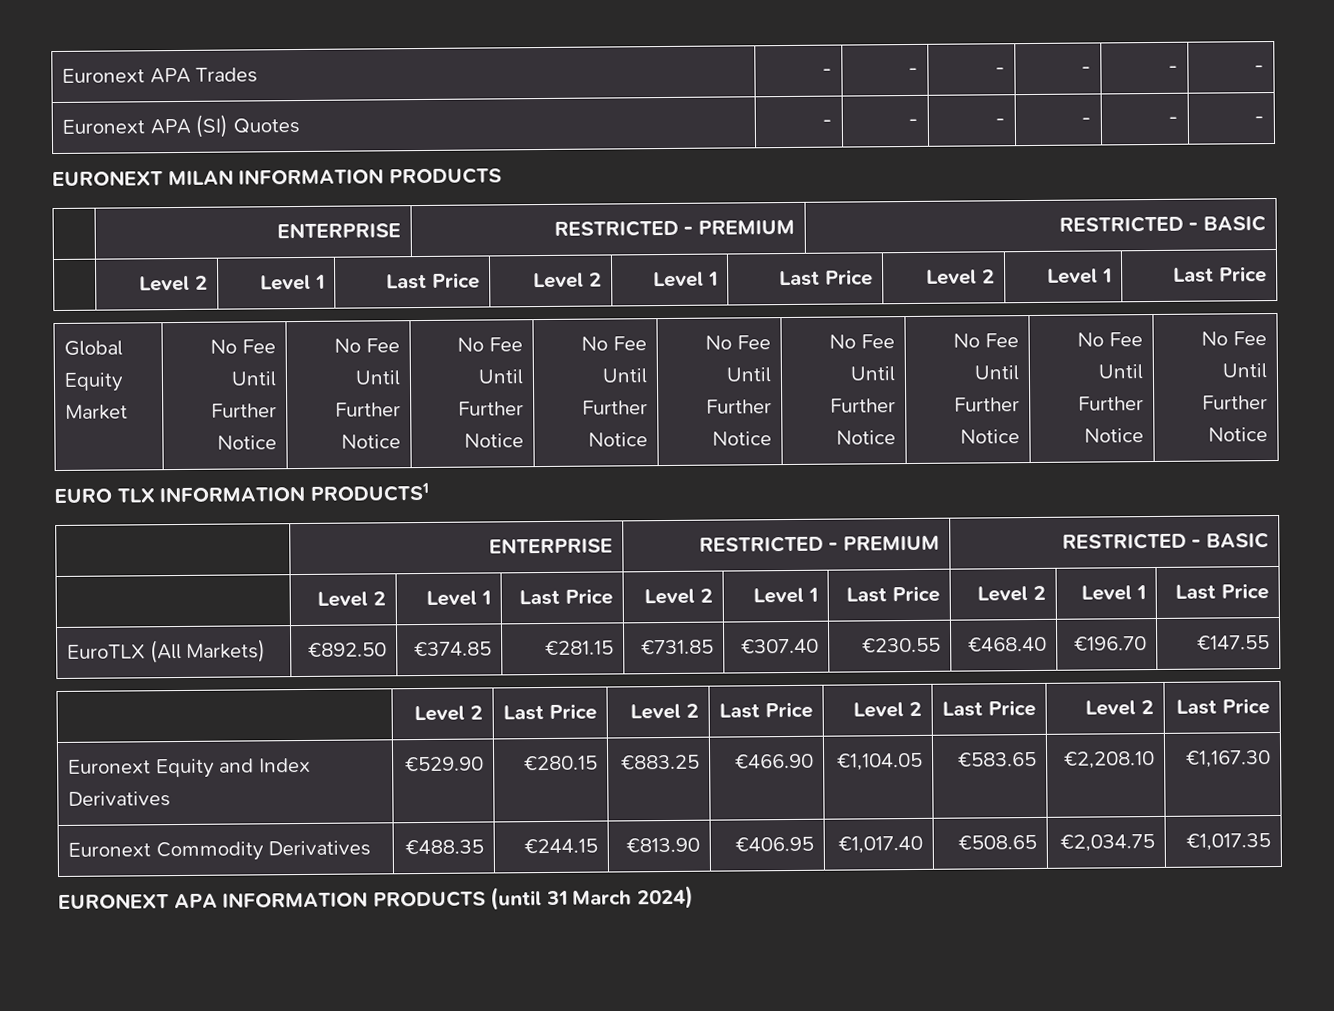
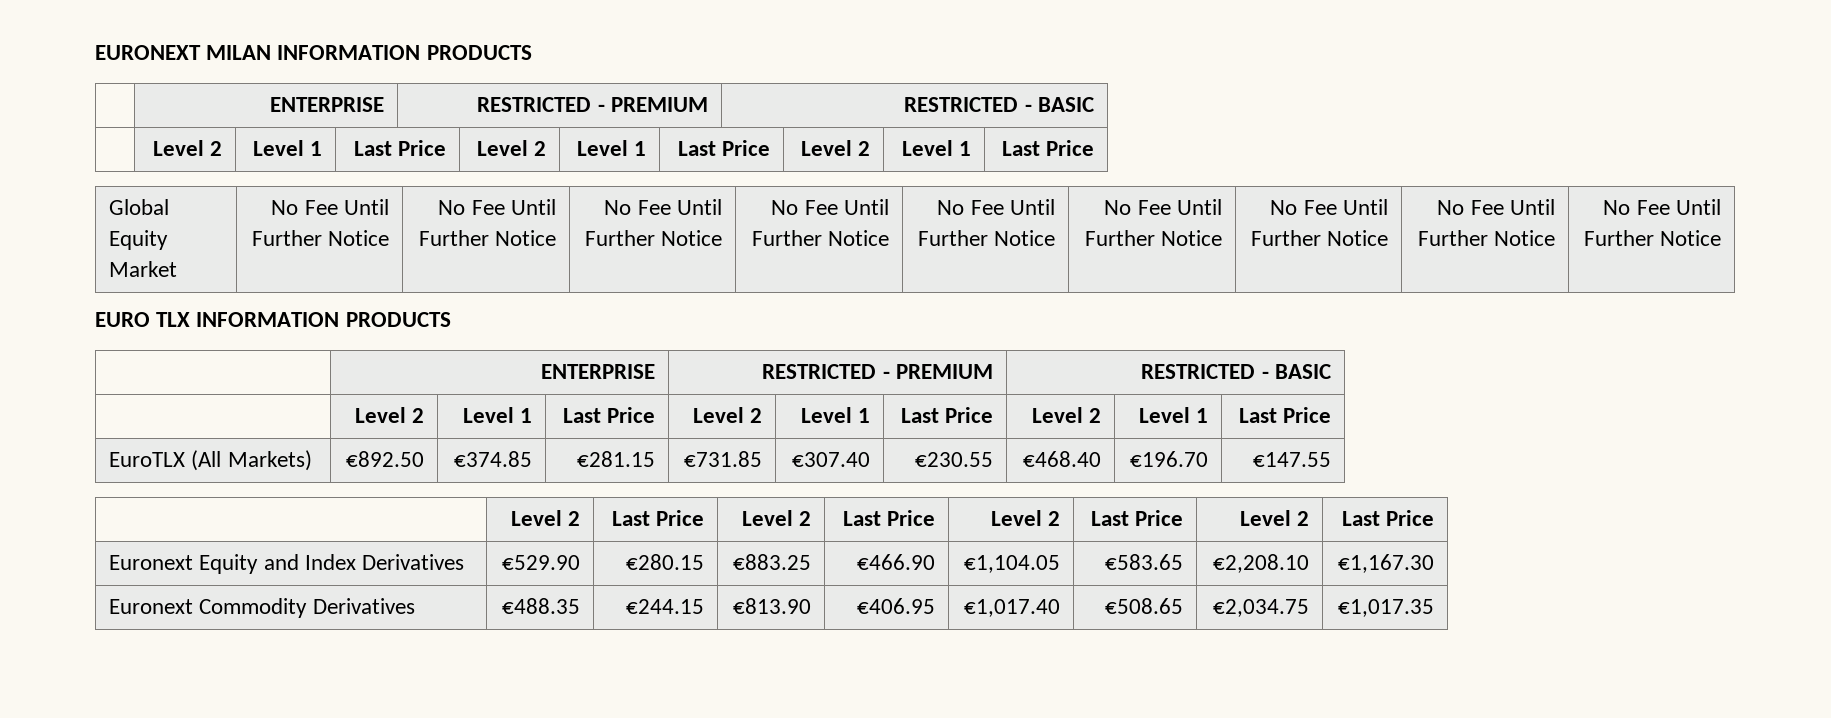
[62,67,259,84] [821,68,832,77] [907,67,918,77] [994,67,1005,76] [1080,66,1091,75] [1167,65,1178,74] [1253,65,1264,74] [62,114,300,138] [821,119,832,128] [907,118,918,128] [994,118,1005,127] [1080,117,1091,126] [1167,116,1178,125] [1253,116,1264,125] Euronext APA Trades | - | - | - | - | - | - // Euronext APA (SI) Quotes | - | - | - | - | - | - // -> (95, 52) none
[309,482,429,502] PRODUCTS1 -> [345,312,451,327] PRODUCTS
[58,885,694,911] // EURONEXT APA INFORMATION PRODUCTS (until 31 March 2024) -> (1434, 608) none

